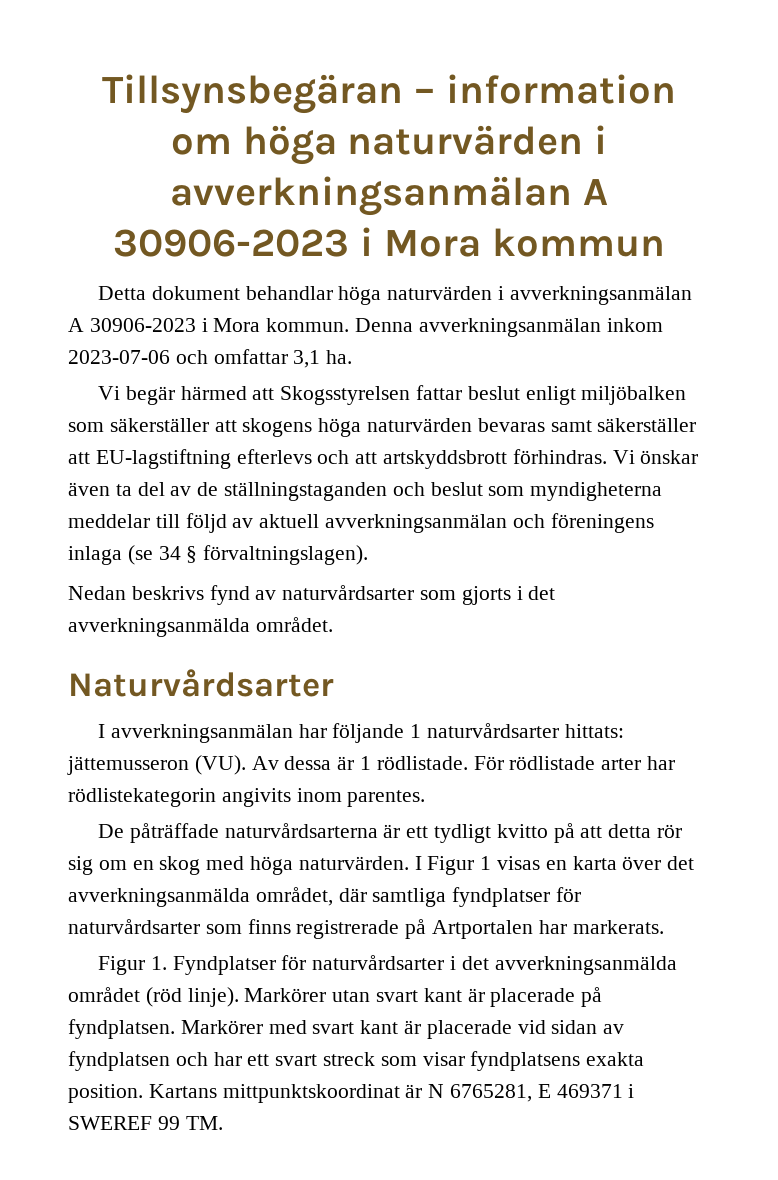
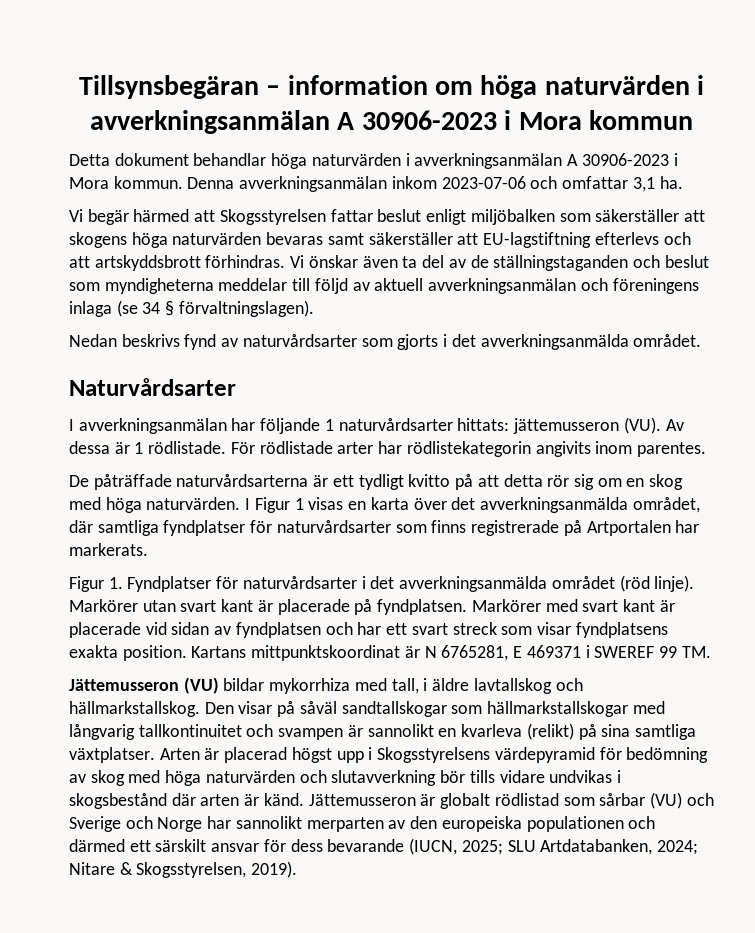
(223, 1123) none -> [69,677,583,694] [69,701,665,717] [69,723,696,740] [69,747,709,763] [69,770,621,786] [69,792,714,809] [69,816,656,832] [69,838,698,855] [69,861,298,878] // Jättemusseron (VU) bildar mykorrhiza med tall, i äldre lavtallskog och hällmarkstallskog. Den visar på såväl sandtallskogar som hällmarkstallskogar med långvarig tallkontinuitet och svampen är sannolikt en kvarleva (relikt) på sina samtliga växtplatser. Arten är placerad högst upp i Skogsstyrelsens värdepyramid för bedömning av skog med höga naturvärden och slutavverkning bör tills vidare undvikas i skogsbestånd där arten är känd. Jättemusseron är globalt rödlistad som sårbar (VU) och Sverige och Norge har sannolikt merparten av den europeiska populationen och därmed ett särskilt ansvar för dess bevarande (IUCN, 2025; SLU Artdatabanken, 2024; Nitare & Skogsstyrelsen, 2019).

